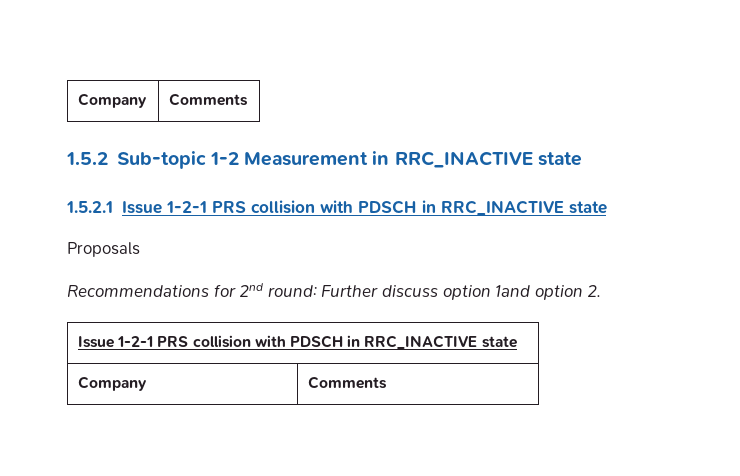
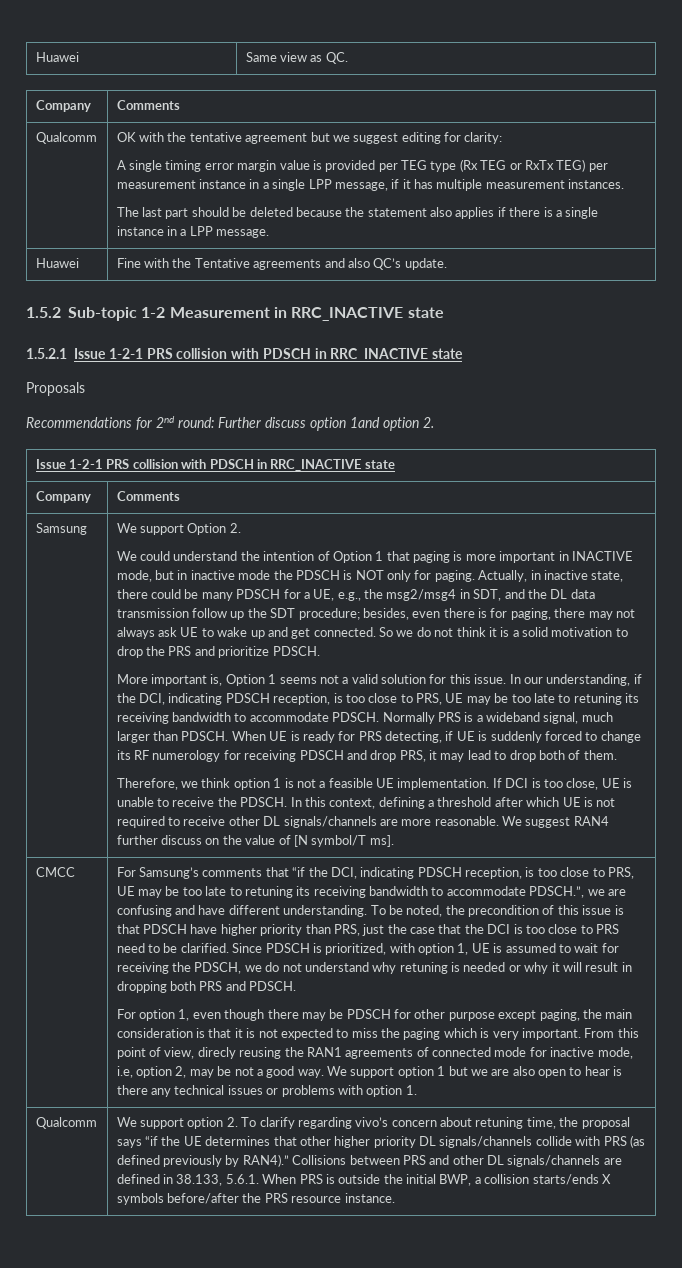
[78,93,148,108] [169,93,249,106] Company | Comments -> [35,52,79,62] [245,52,348,64] [35,100,91,112] [116,100,180,110] [35,132,97,144] [116,132,503,144] [116,159,608,172] [116,179,625,191] [116,207,599,219] [116,226,270,238] [35,258,79,268] [116,258,447,270] Huawei | Same view as QC. // Company | Comments // Qualcomm | OK with the tentative agreement but we suggest editing for clarity: // A single timing error margin value is provided per TEG type (Rx TEG or RxTx TEG) per measurement instance in a single LPP message, if it has multiple measurement instances. // The last part should be deleted because the statement also applies if there is a single instance in a LPP message. // Huawei | Fine with the Tentative agreements and also QC’s update.
(388, 382) none -> [35,523,87,535] [116,523,241,535] [116,551,633,563] [116,570,624,582] [116,589,595,601] [116,608,635,620] [116,627,628,639] [116,646,320,658] [116,674,642,686] [116,693,640,705] [116,712,613,724] [116,731,641,743] [116,750,617,762] [116,778,633,790] [116,797,616,809] [116,816,609,828] [116,835,394,847] [35,867,75,877] [116,867,634,879] [116,886,626,898] [116,905,624,917] [116,924,620,936] [116,943,619,955] [116,962,632,974] [116,981,297,993] [116,1009,633,1021] [116,1028,639,1040] [116,1047,633,1059] [116,1066,623,1078] [116,1085,417,1097] [35,1117,97,1129] [116,1117,630,1129] [116,1135,645,1148] [116,1154,622,1167] [116,1174,611,1186] [116,1193,395,1205] // Samsung | We support Option 2. // We could understand the intention of Option 1 that paging is more important in INACTIVE mode, but in inactive mode the PDSCH is NOT only for paging. Actually, in inactive state, there could be many PDSCH for a UE, e.g., the msg2/msg4 in SDT, and the DL data transmission follow up the SDT procedure; besides, even there is for paging, there may not always ask UE to wake up and get connected. So we do not think it is a solid motivation to drop the PRS and prioritize PDSCH. // More important is, Option 1 seems not a valid solution for this issue. In our understanding, if the DCI, indicating PDSCH reception, is too close to PRS, UE may be too late to retuning its receiving bandwidth to accommodate PDSCH. Normally PRS is a wideband signal, much larger than PDSCH. When UE is ready for PRS detecting, if UE is suddenly forced to change its RF numerology for receiving PDSCH and drop PRS, it may lead to drop both of them. // Therefore, we think option 1 is not a feasible UE implementation. If DCI is too close, UE is unable to receive the PDSCH. In this context, defining a threshold after which UE is not required to receive other DL signals/channels are more reasonable. We suggest RAN4 further discuss on the value of [N symbol/T ms]. // CMCC | For Samsung’s comments that “if the DCI, indicating PDSCH reception, is too close to PRS, UE may be too late to retuning its receiving bandwidth to accommodate PDSCH.”, we are confusing and have different understanding. To be noted, the precondition of this issue is that PDSCH have higher priority than PRS, just the case that the DCI is too close to PRS need to be clarified. Since PDSCH is prioritized, with option 1, UE is assumed to wait for receiving the PDSCH, we do not understand why retuning is needed or why it will result in dropping both PRS and PDSCH. // For option 1, even though there may be PDSCH for other purpose except paging, the main consideration is that it is not expected to miss the paging which is very important. From this point of view, direcly reusing the RAN1 agreements of connected mode for inactive mode, i.e, option 2, may be not a good way. We support option 1 but we are also open to hear is there any technical issues or problems with option 1. // Qualcomm | We support option 2. To clarify regarding vivo’s concern about retuning time, the proposal says “if the UE determines that other higher priority DL signals/channels collide with PRS (as defined previously by RAN4).” Collisions between PRS and other DL signals/channels are defined in 38.133, 5.6.1. When PRS is outside the initial BWP, a collision starts/ends X symbols before/after the PRS resource instance.

